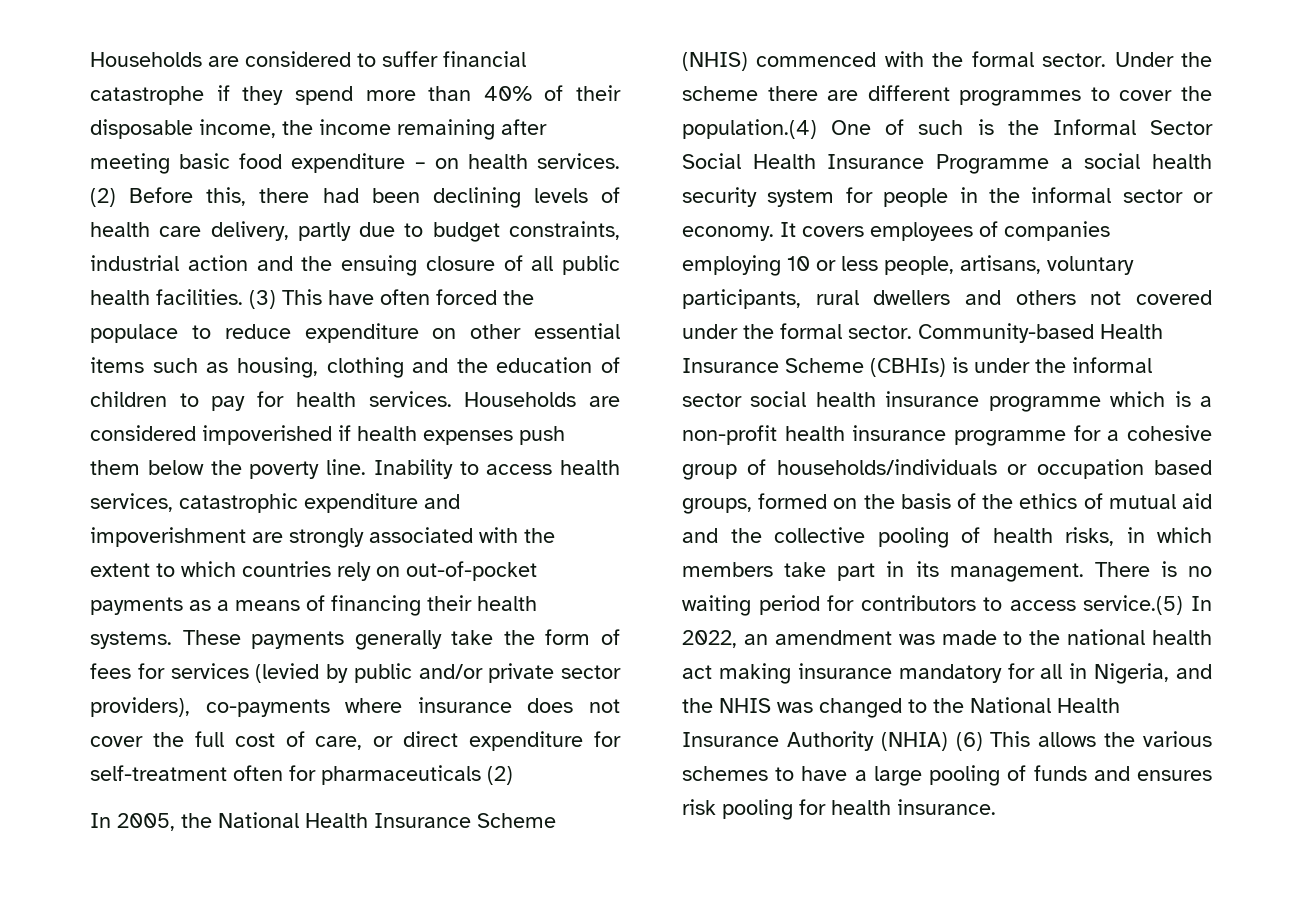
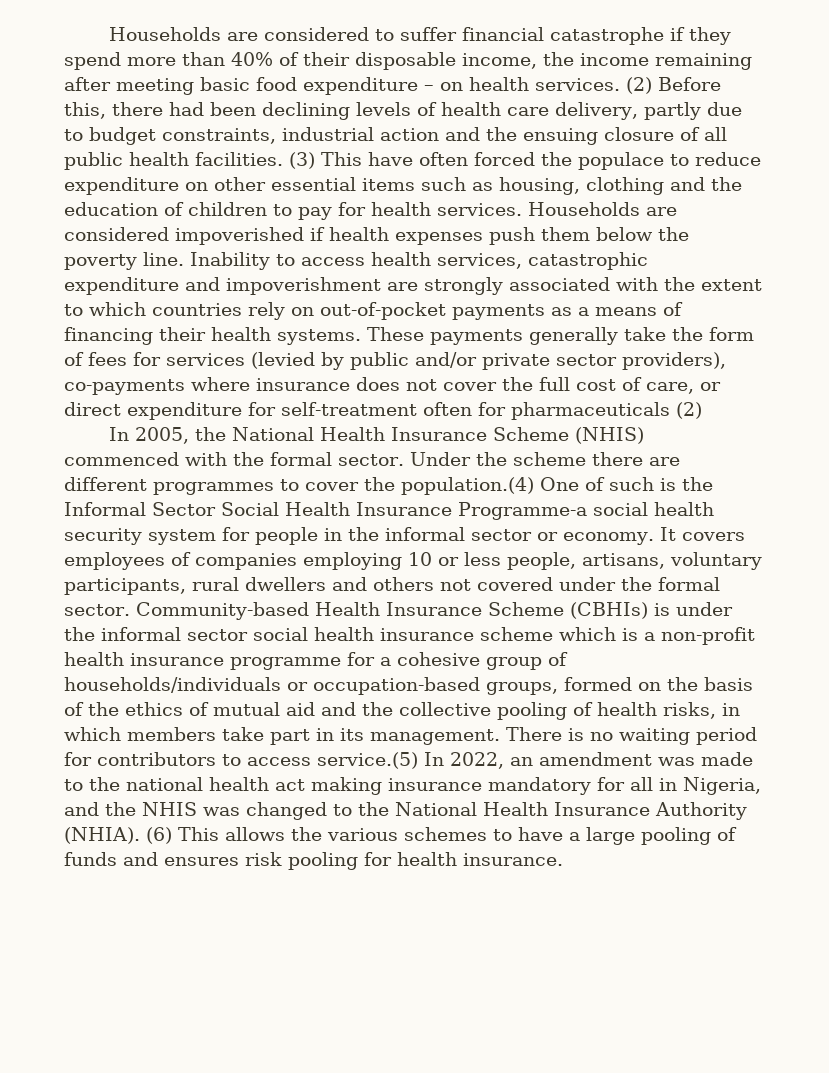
[936,154,1073,174] Programme a -> [458,502,587,520] Programme-a
[988,396,1101,412] programme -> [480,627,553,641] scheme
[1036,459,1212,479] occupation based -> [313,677,480,695] occupation-based
[880,732,948,751] (NHIA) -> [64,827,140,844] (NHIA).

